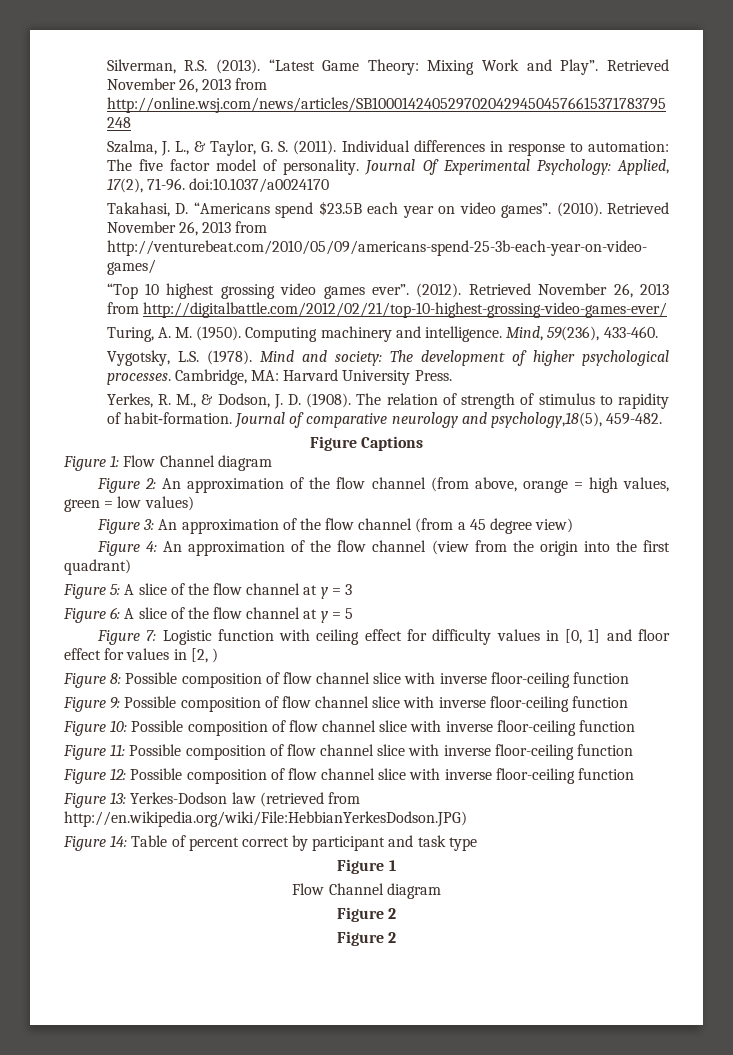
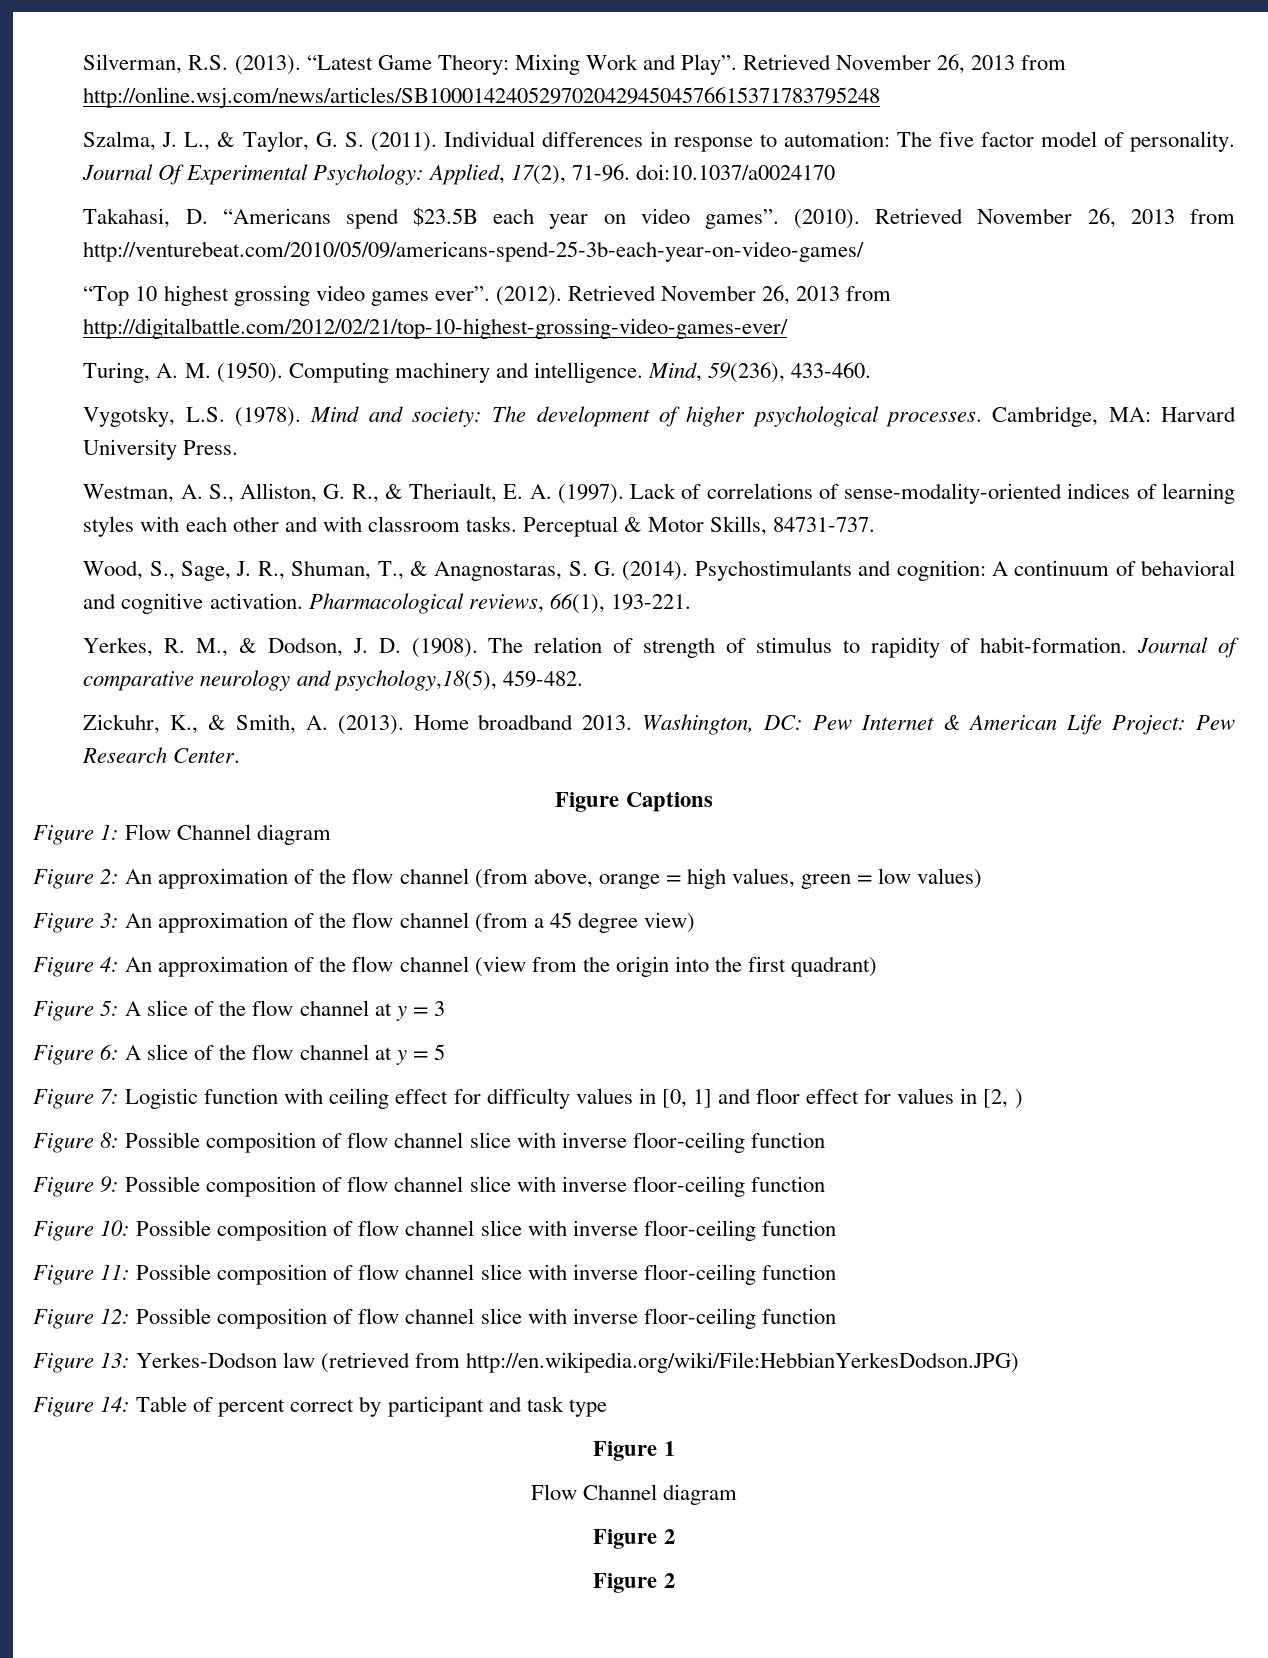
(452, 375) none -> [83,483,1235,504] [83,516,876,537] [83,560,1236,581] [83,593,691,614] // Westman, A. S., Alliston, G. R., & Theriault, E. A. (1997). Lack of correlations of sense-modality-oriented indices of learning styles with each other and with classroom tasks. Perceptual & Motor Skills, 84731-737. // Wood, S., Sage, J. R., Shuman, T., & Anagnostaras, S. G. (2014). Psychostimulants and cognition: A continuum of behavioral and cognitive activation. Pharmacological reviews, 66(1), 193-221.
(663, 419) none -> [83,714,1235,735] [82,747,241,763] // Zickuhr, K., & Smith, A. (2013). Home broadband 2013. Washington, DC: Pew Internet & American Life Project: Pew Research Center.

